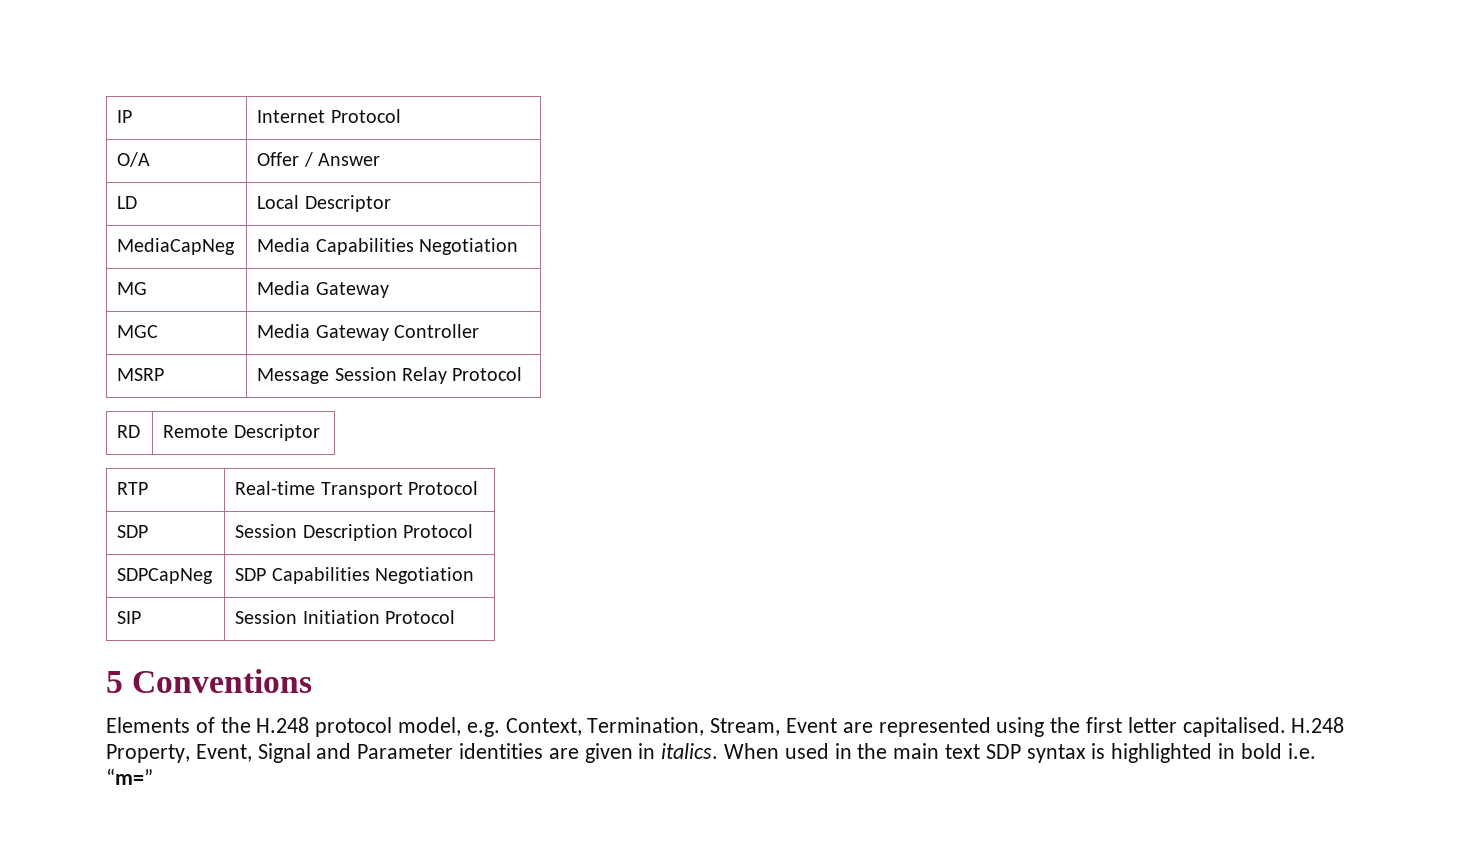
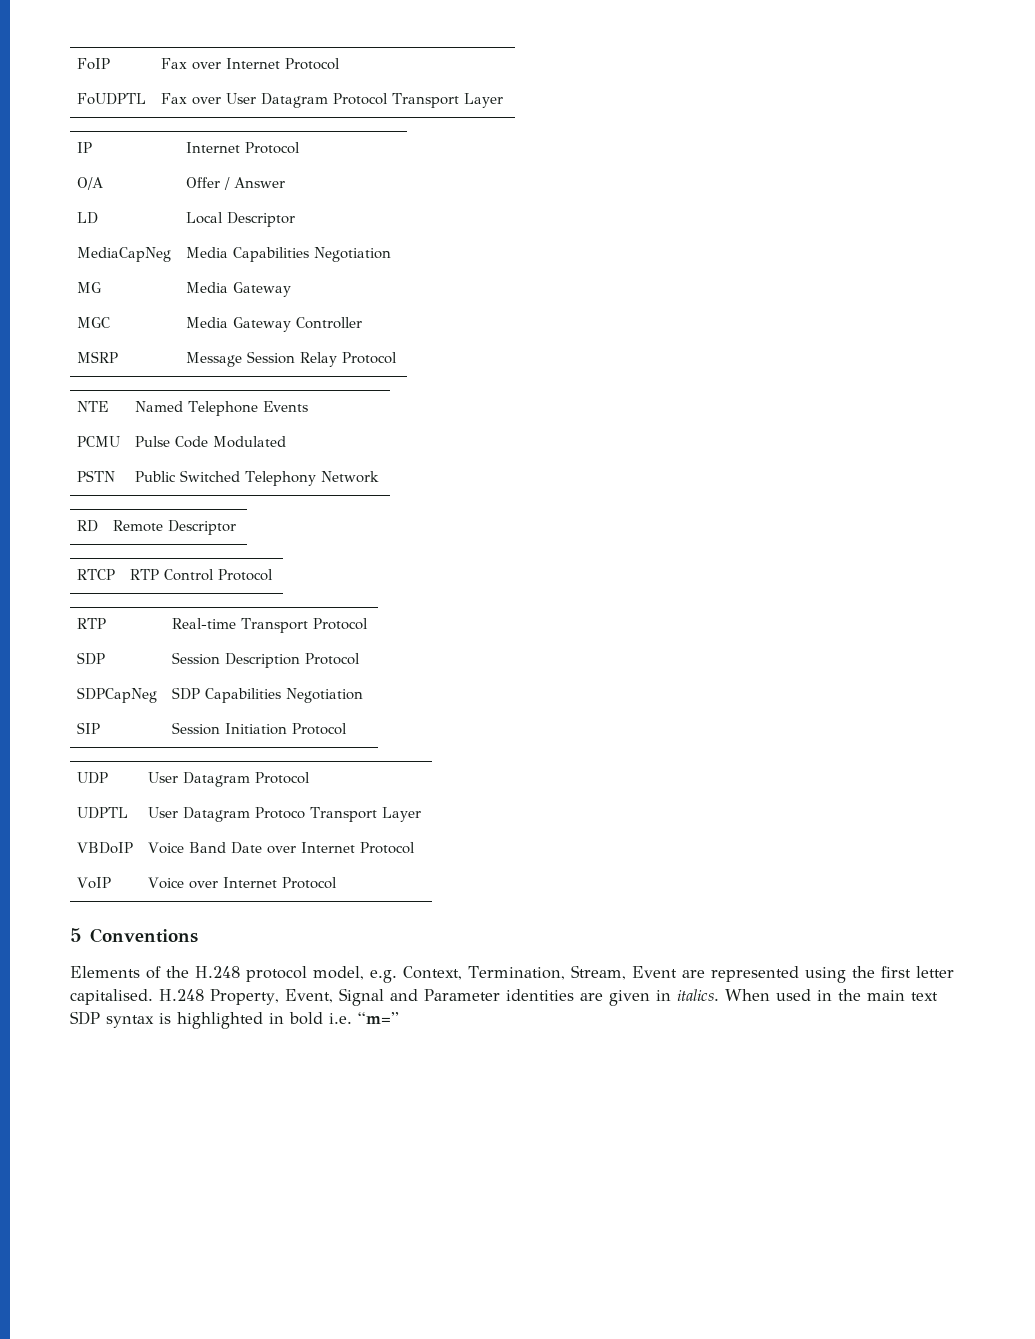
(117, 116) none -> [77,58,111,70] [161,58,341,70] [77,93,147,105] [161,93,504,108] FoIP | Fax over Internet Protocol // FoUDPTL | Fax over User Datagram Protocol Transport Layer //
(523, 374) none -> [77,401,109,412] [135,401,309,416] [77,436,121,447] [135,436,287,448] [77,470,116,482] [135,470,380,486] // NTE | Named Telephone Events // PCMU | Pulse Code Modulated // PSTN | Public Switched Telephony Network
(320, 432) none -> [77,569,116,580] [130,569,274,581] // RTCP | RTP Control Protocol
(456, 617) none -> [77,772,109,784] [148,772,311,787] [77,807,129,819] [148,807,422,822] [77,842,134,854] [148,842,416,854] [77,877,112,889] [148,877,338,889] // UDP | User Datagram Protocol // UDPTL | User Datagram Protoco Transport Layer // VBDoIP | Voice Band Date over Internet Protocol // VoIP | Voice over Internet Protocol

